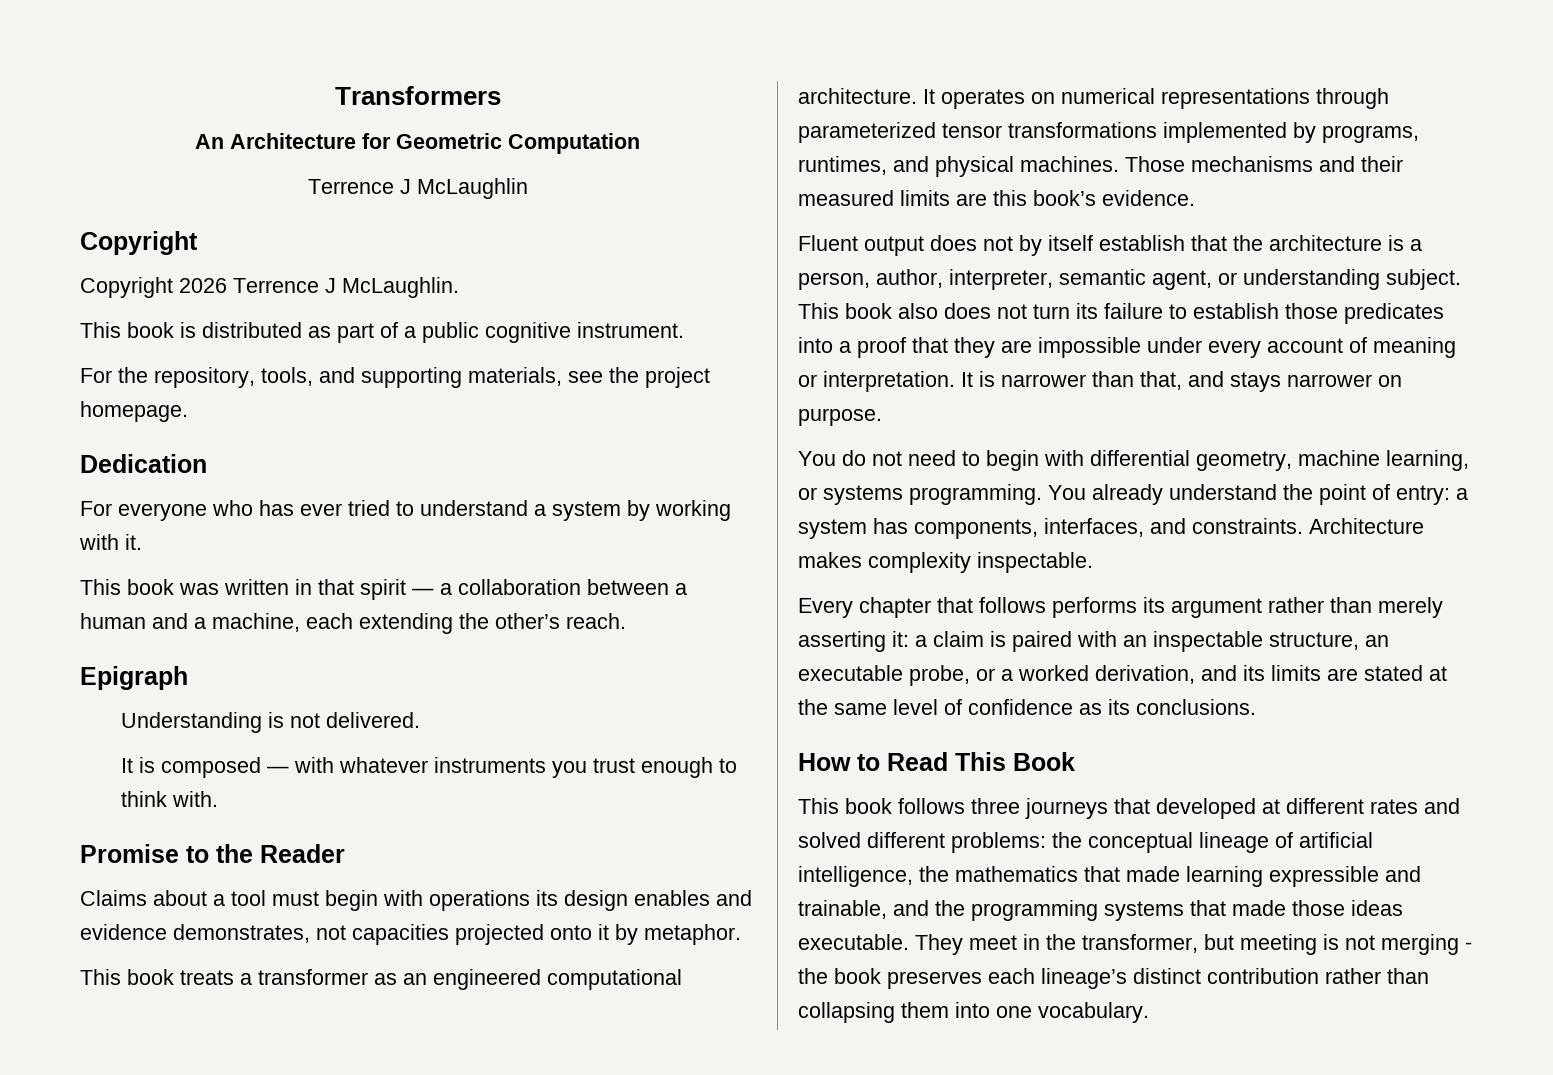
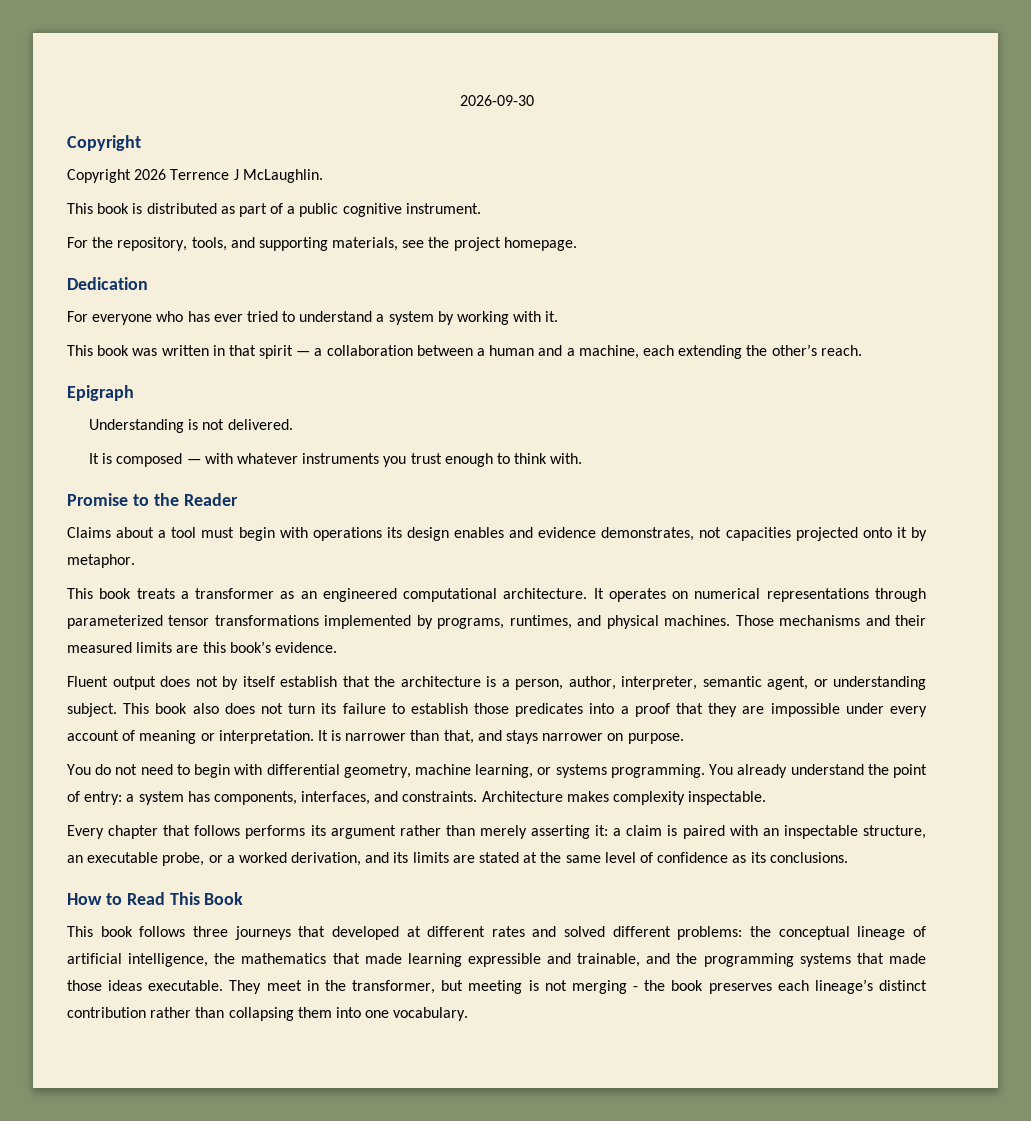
[334,86,501,105] [195,133,640,154] [307,178,528,199] Transformers // An Architecture for Geometric Computation // Terrence J McLaughlin -> [459,95,534,106] 2026-09-30

